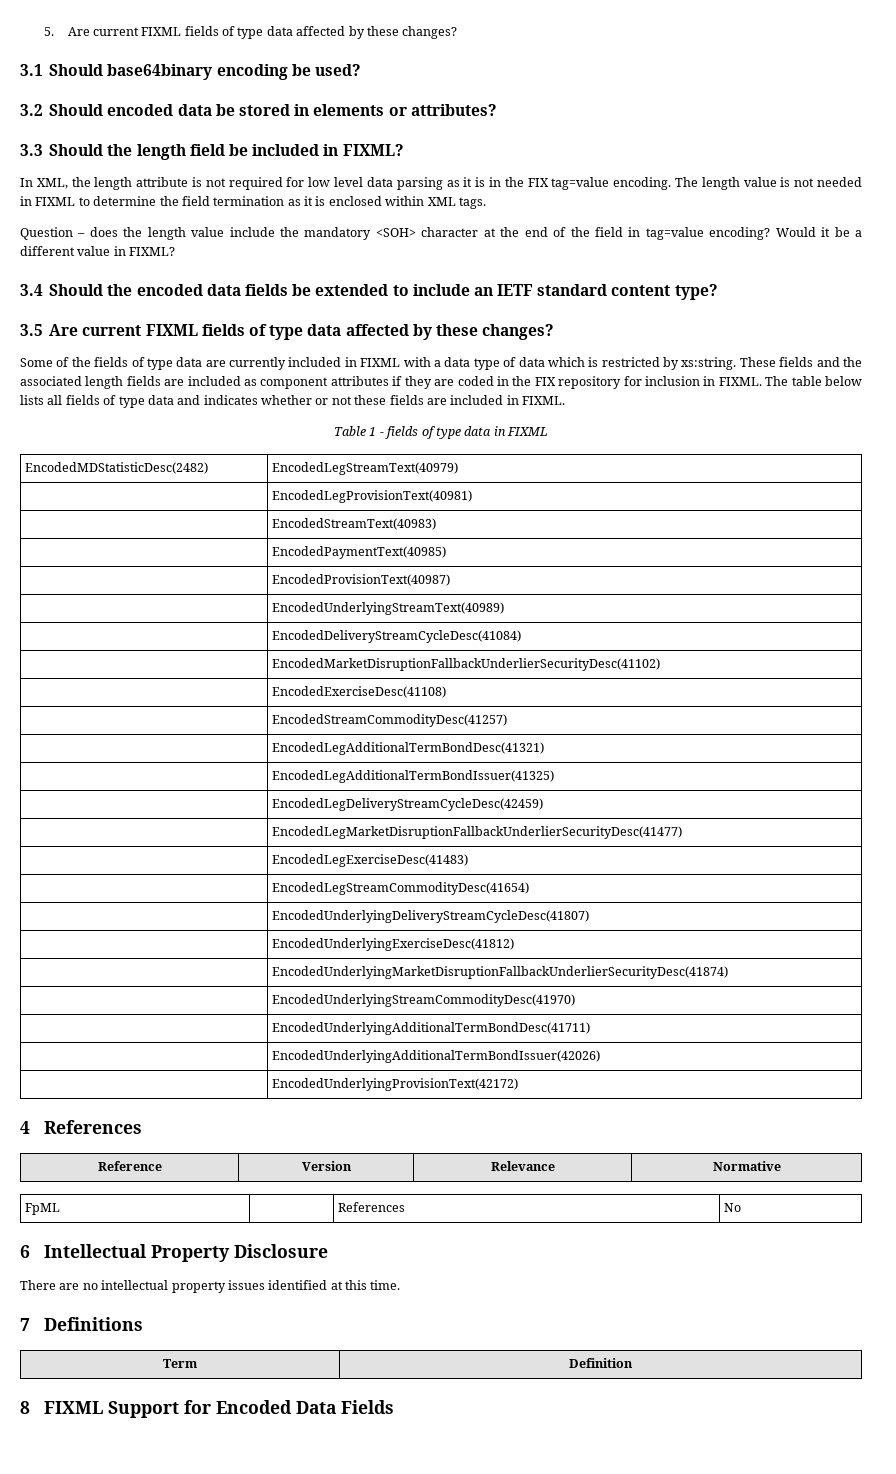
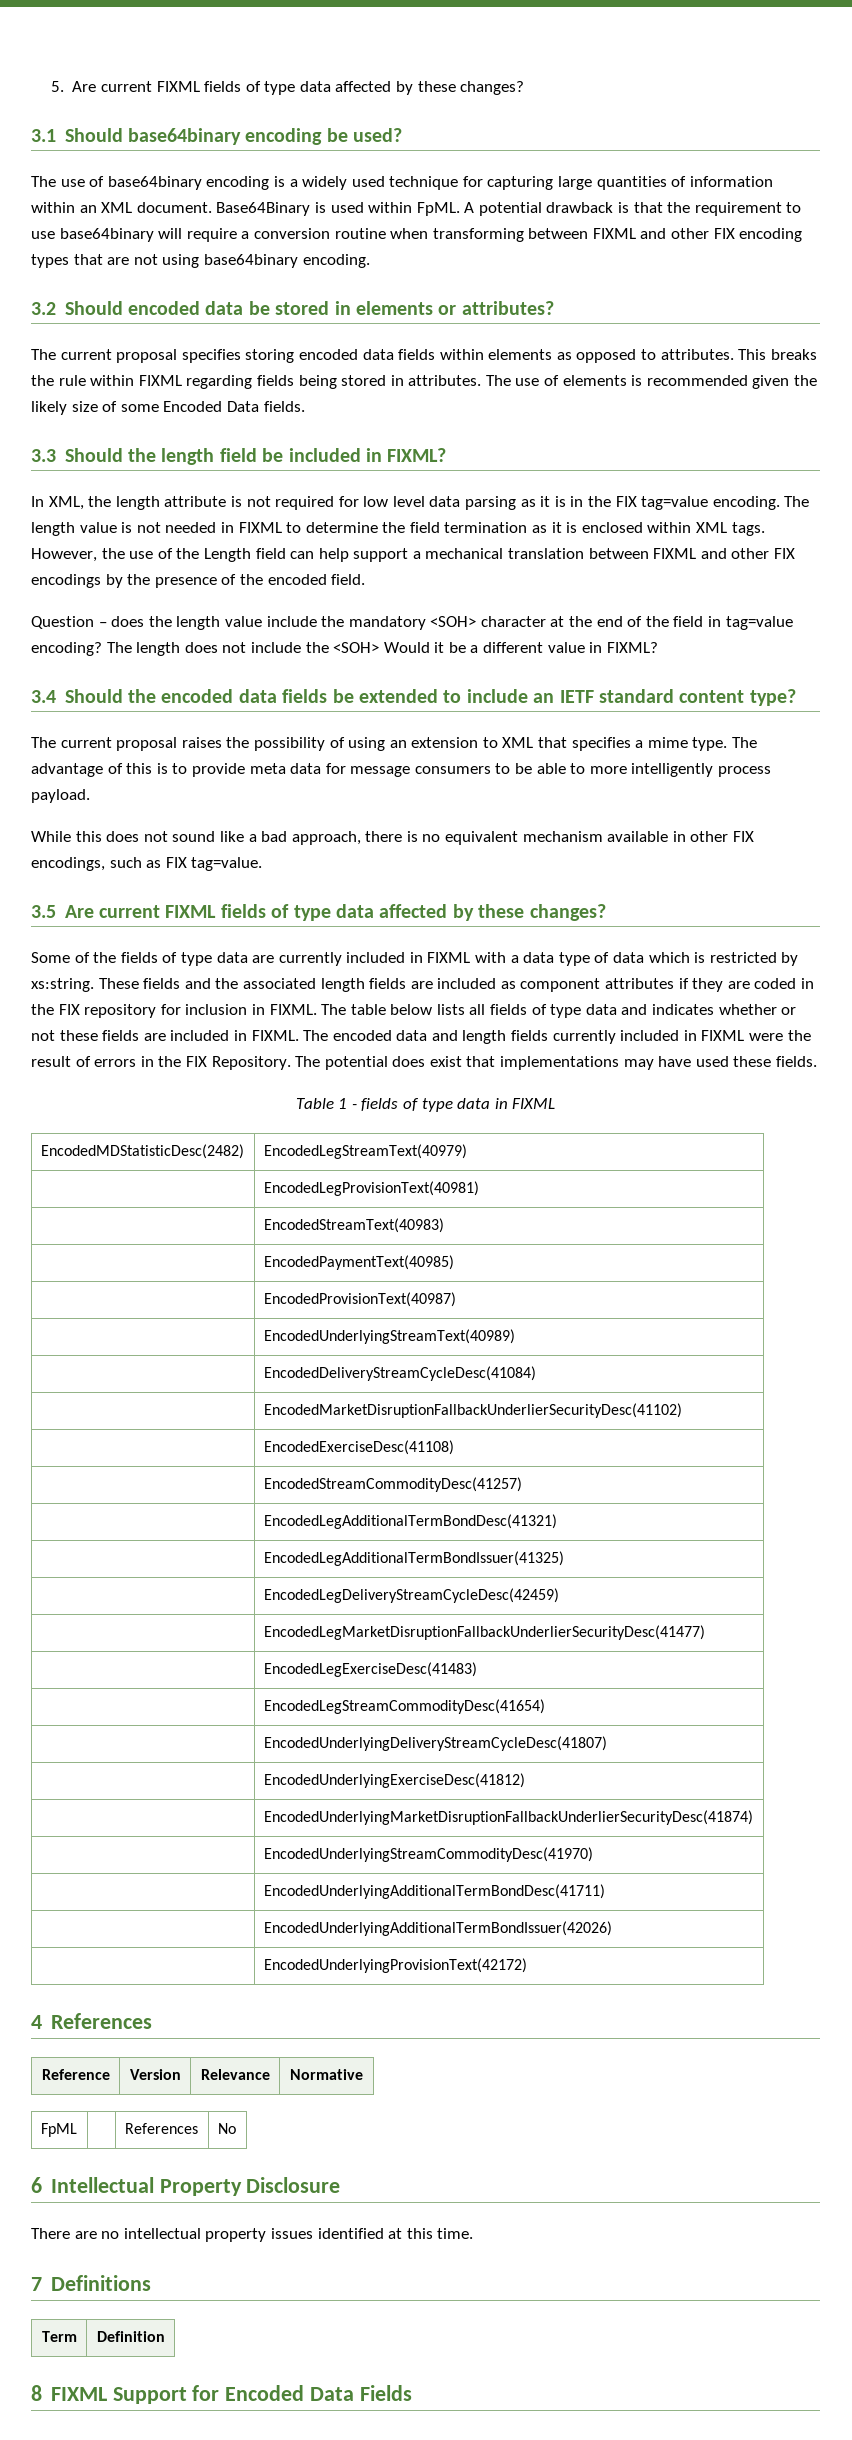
(361, 70) none -> [31,176,773,190] [31,202,802,216] [31,228,803,242] [31,254,370,268] // The use of base64binary encoding is a widely used technique for capturing large quantities of information within an XML document. Base64Binary is used within FpML. A potential drawback is that the requirement to use base64binary will require a conversion routine when transforming between FIXML and other FIX encoding types that are not using base64binary encoding.
(497, 110) none -> [31,349,817,363] [31,375,818,389] [31,401,305,415] // The current proposal specifies storing encoded data fields within elements as opposed to attributes. This breaks the rule within FIXML regarding fields being stored in attributes. The use of elements is recommended given the likely size of some Encoded Data fields.
(486, 203) none -> [31,548,796,562] [31,574,366,588] However, the use of the Length field can help support a mechanical translation between FIXML and other FIX encodings by the presence of the encoded field.
(771, 233) none -> [106,642,380,656] The length does not include the <SOH>
(718, 292) none -> [31,737,758,751] [31,763,772,777] [31,789,90,803] [31,831,755,845] [31,857,263,871] // The current proposal raises the possibility of using an extension to XML that specifies a mime type. The advantage of this is to provide meta data for message consumers to be able to more intelligently process payload. // While this does not sound like a bad approach, there is no equivalent mechanism available in other FIX encodings, such as FIX tag=value.
(565, 400) none -> [303,1030,811,1044] [31,1056,818,1070] The encoded data and length fields currently included in FIXML were the result of errors in the FIX Repository. The potential does exist that implementations may have used these fields.

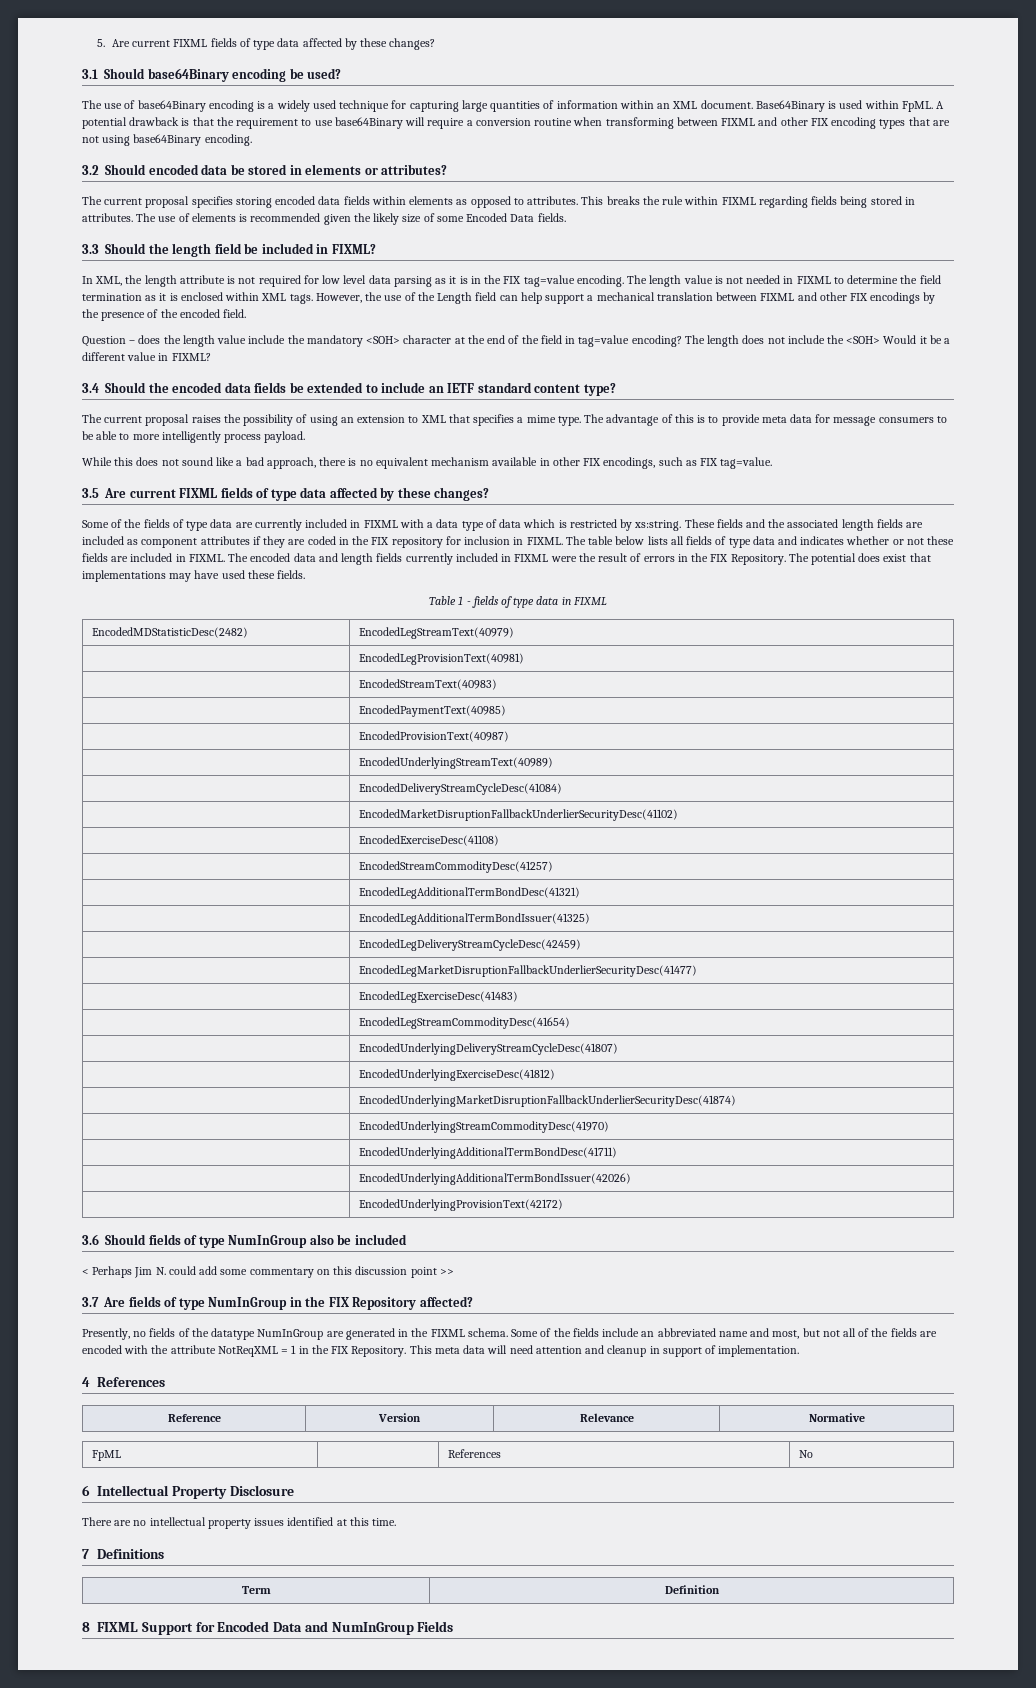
[127,128,241,145] base64binary -> [147,68,229,82] base64Binary
[107,176,202,190] base64binary -> [137,100,206,112] base64Binary
[59,228,154,242] base64binary -> [334,117,403,129] base64Binary
[203,254,298,268] base64binary -> [133,134,202,146] base64Binary
(527, 1965) none -> [82,1234,407,1248] [82,1266,454,1278] [82,1296,473,1310] [82,1328,937,1340] [82,1345,800,1357] // 3.6 Should fields of type NumInGroup also be included // < Perhaps Jim N. could add some commentary on this discussion point >> // 3.7 Are fields of type NumInGroup in the FIX Repository affected? // Presently, no fields of the datatype NumInGroup are generated in the FIXML schema. Some of the fields include an abbreviated name and most, but not all of the fields are encoded with the attribute NotReqXML = 1 in the FIX Repository. This meta data will need attention and cleanup in support of implementation.
(355, 2394) none -> [304,1621,414,1635] and NumInGroup

